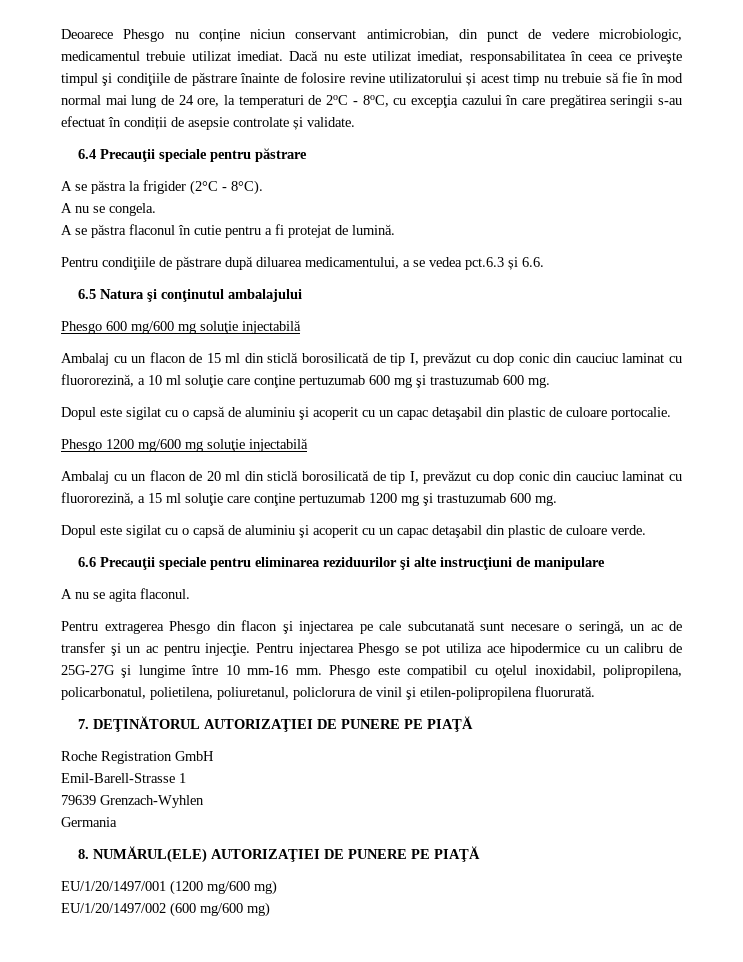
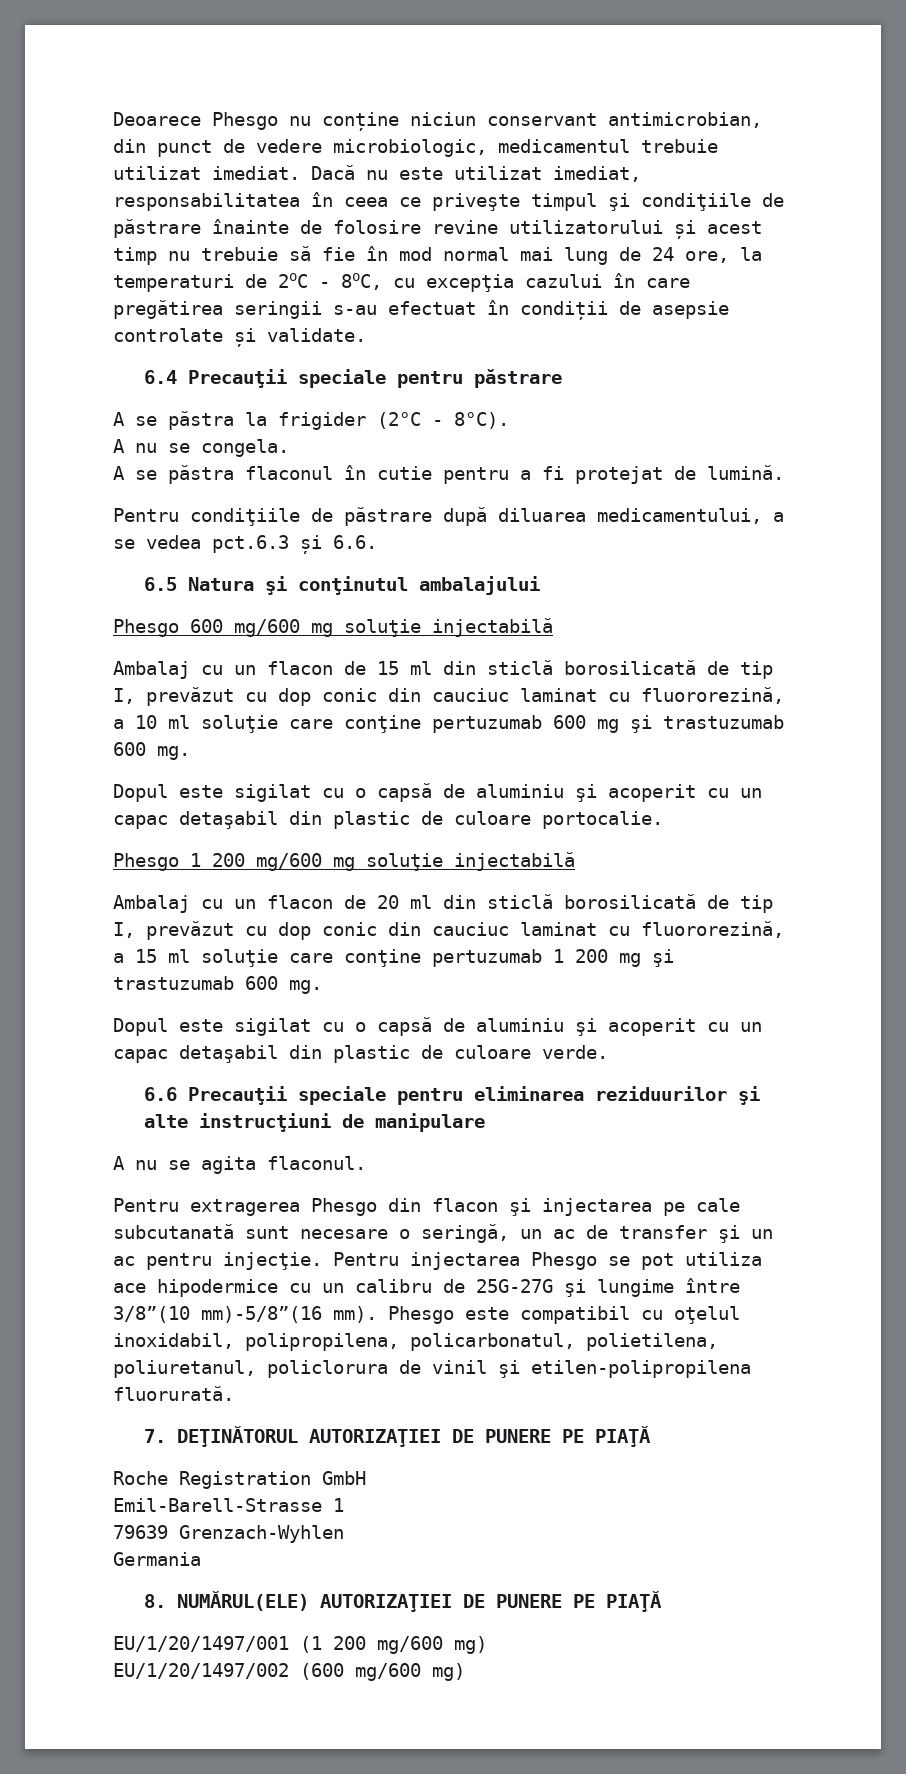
[106,439,134,449] 1200 -> [190,853,245,867] 1 200
[369,493,397,503] 1200 -> [553,949,608,963] 1 200
[225,665,322,675] 10 mm-16 mm. -> [113,1306,377,1323] 3/8”(10 mm)-5/8”(16 mm).
[170,880,203,895] (1200 -> [300,1636,366,1653] (1 200

